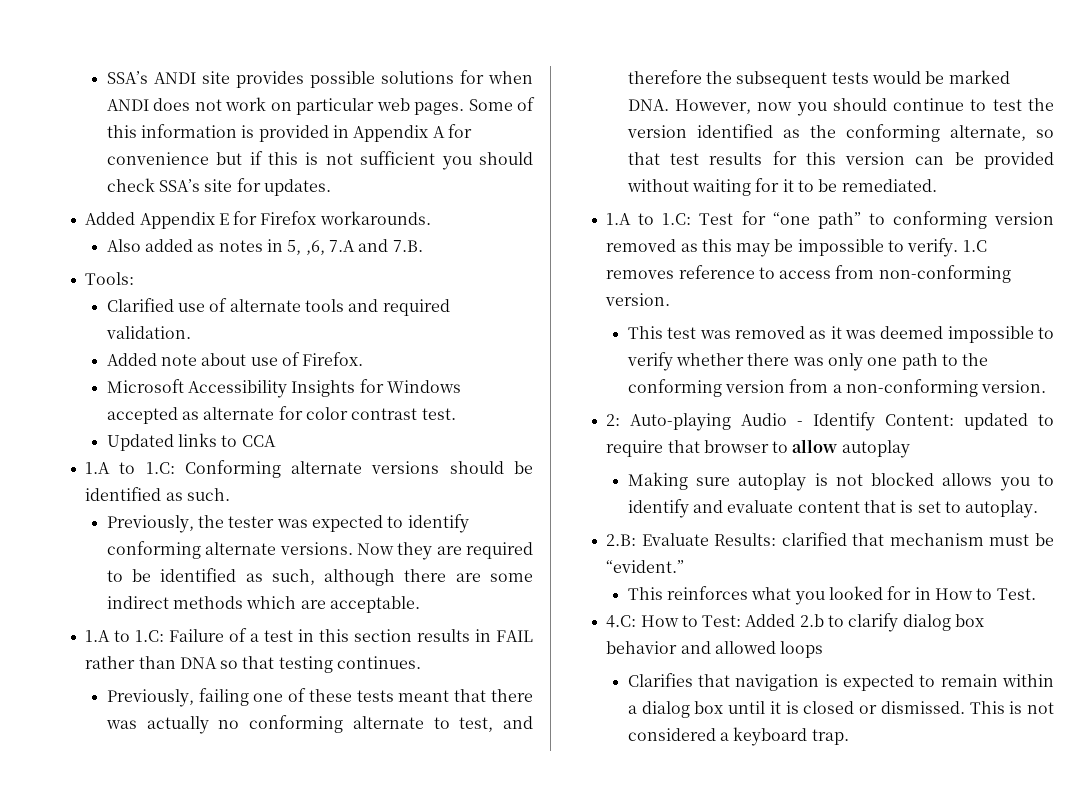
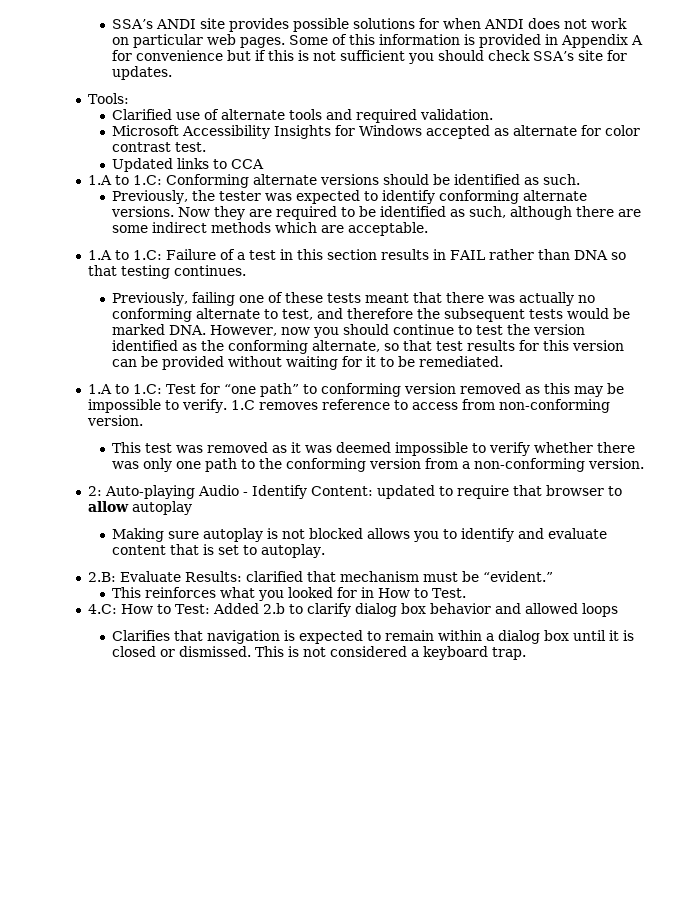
[85,211,431,229] [106,239,423,255] // Added Appendix E for Firefox workarounds. // Also added as notes in 5, ,6, 7.A and 7.B. -> (172, 73) none
[106,352,364,366] // Added note about use of Firefox. -> (493, 114) none

